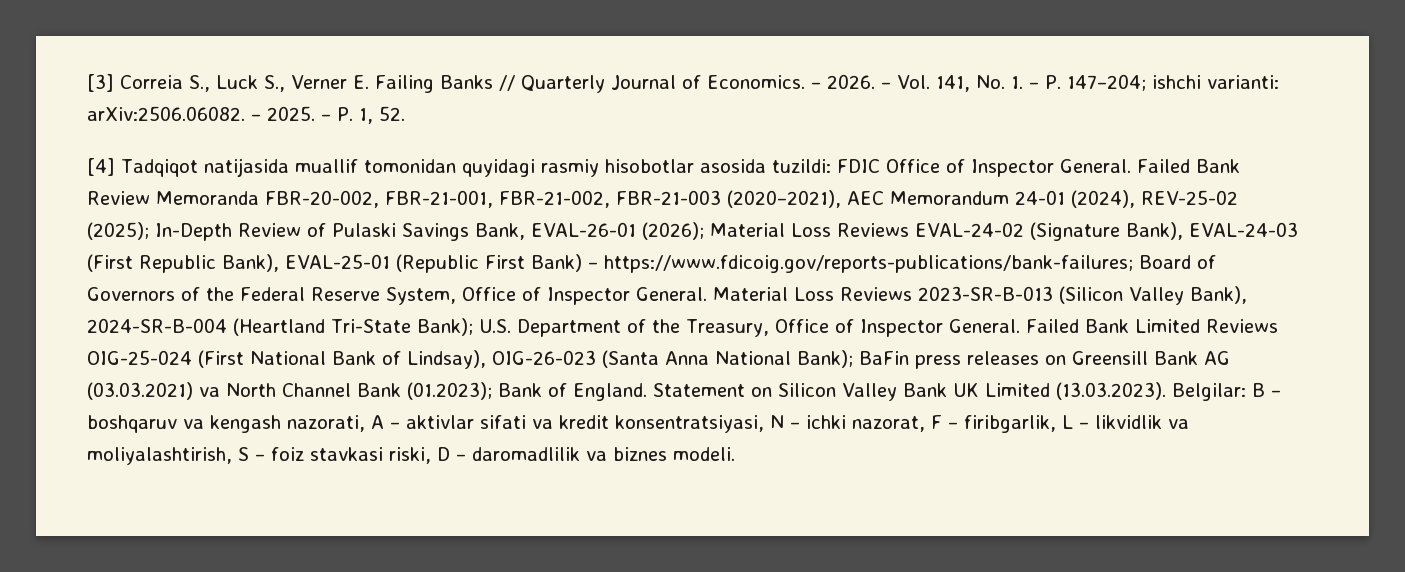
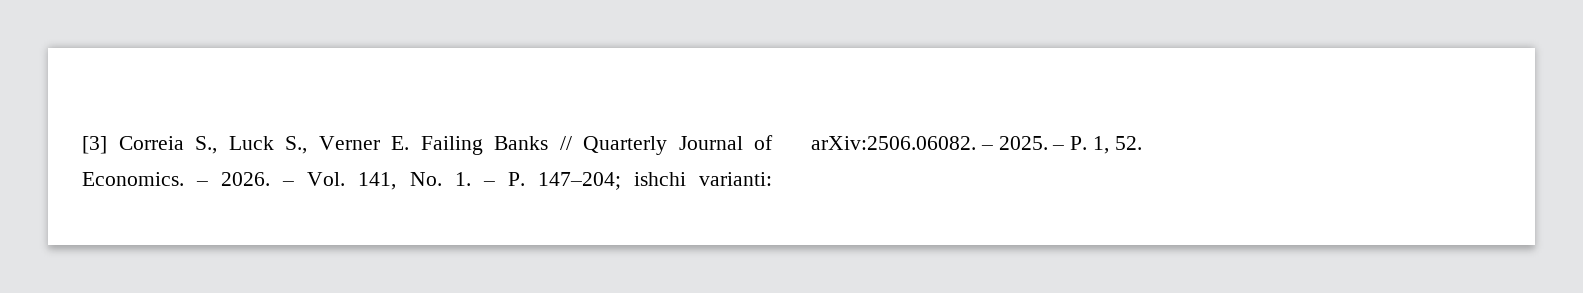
[87,158,1240,177] [87,190,1238,208] [87,222,1298,241] [87,254,1216,273] [87,286,1247,305] [87,318,1278,337] [87,350,1230,369] [87,382,1281,401] [87,415,1189,433] [87,447,735,465] // [4] Tadqiqot natijasida muallif tomonidan quyidagi rasmiy hisobotlar asosida tuzildi: FDIC Office of Inspector General. Failed Bank Review Memoranda FBR-20-002, FBR-21-001, FBR-21-002, FBR-21-003 (2020–2021), AEC Memorandum 24-01 (2024), REV-25-02 (2025); In-Depth Review of Pulaski Savings Bank, EVAL-26-01 (2026); Material Loss Reviews EVAL-24-02 (Signature Bank), EVAL-24-03 (First Republic Bank), EVAL-25-01 (Republic First Bank) – https://www.fdicoig.gov/reports-publications/bank-failures; Board of Governors of the Federal Reserve System, Office of Inspector General. Material Loss Reviews 2023-SR-B-013 (Silicon Valley Bank), 2024-SR-B-004 (Heartland Tri-State Bank); U.S. Department of the Treasury, Office of Inspector General. Failed Bank Limited Reviews OIG-25-024 (First National Bank of Lindsay), OIG-26-023 (Santa Anna National Bank); BaFin press releases on Greensill Bank AG (03.03.2021) va North Channel Bank (01.2023); Bank of England. Statement on Silicon Valley Bank UK Limited (13.03.2023). Belgilar: B – boshqaruv va kengash nazorati, A – aktivlar sifati va kredit konsentratsiyasi, N – ichki nazorat, F – firibgarlik, L – likvidlik va moliyalashtirish, S – foiz stavkasi riski, D – daromadlilik va biznes modeli. -> (1142, 143) none

